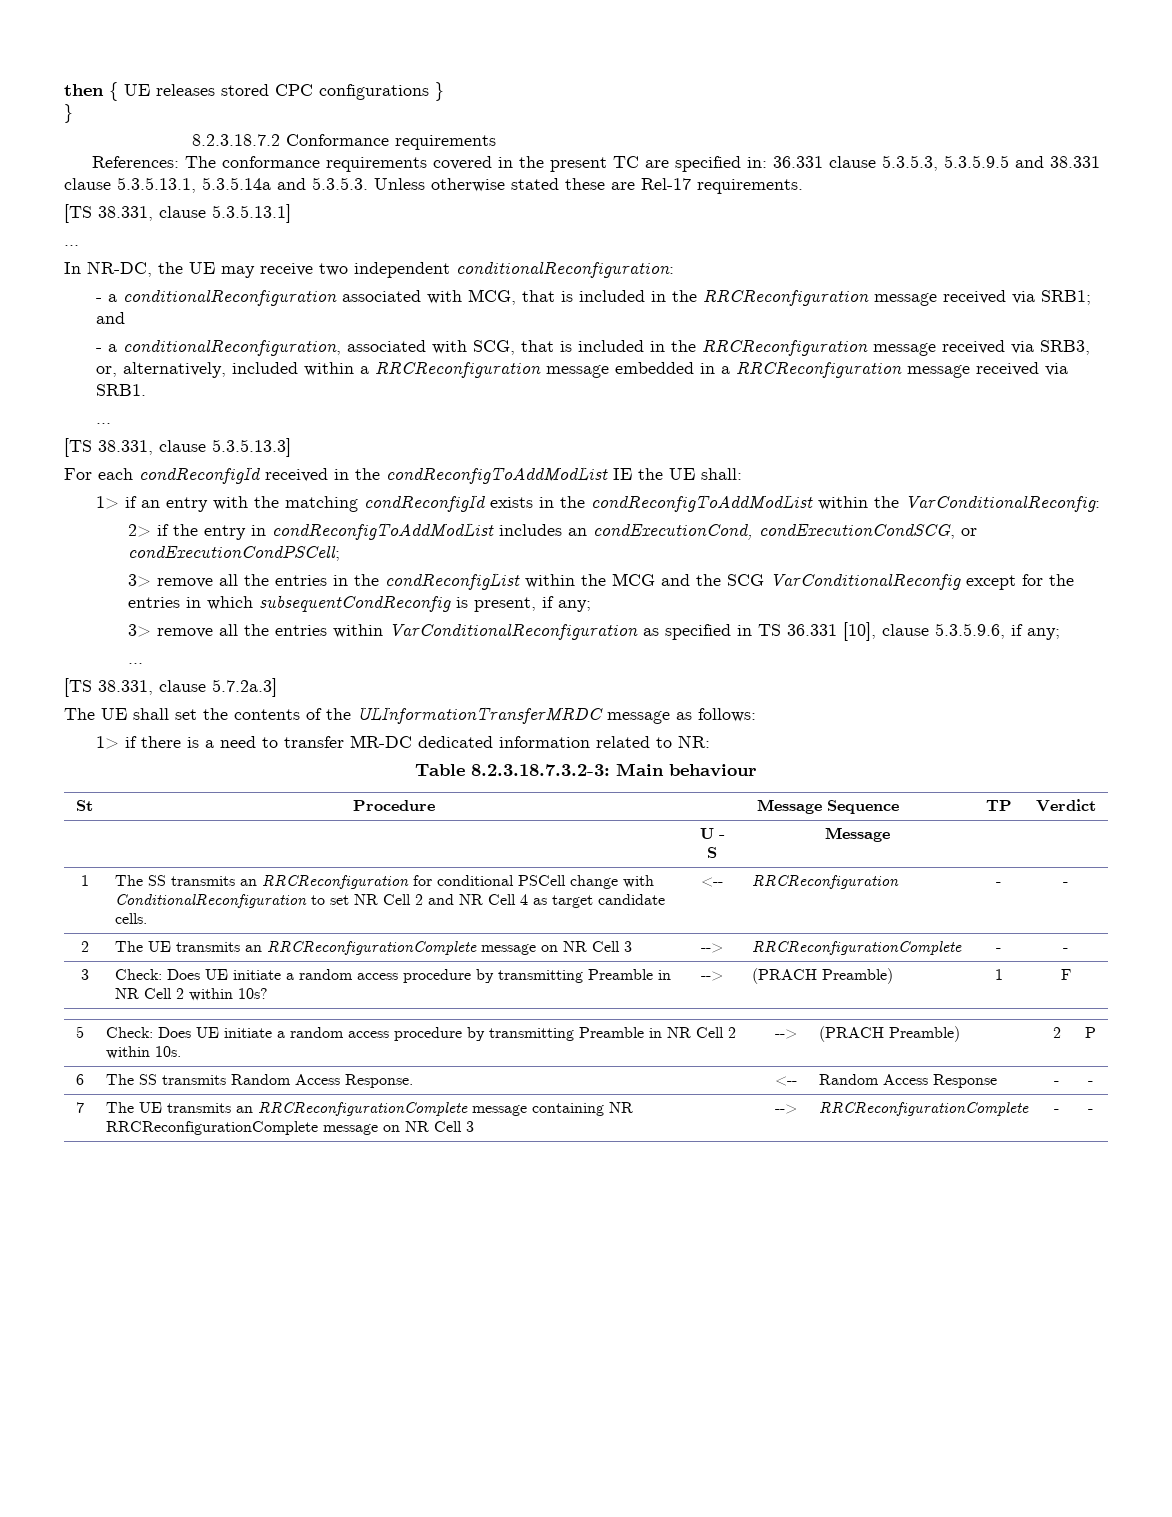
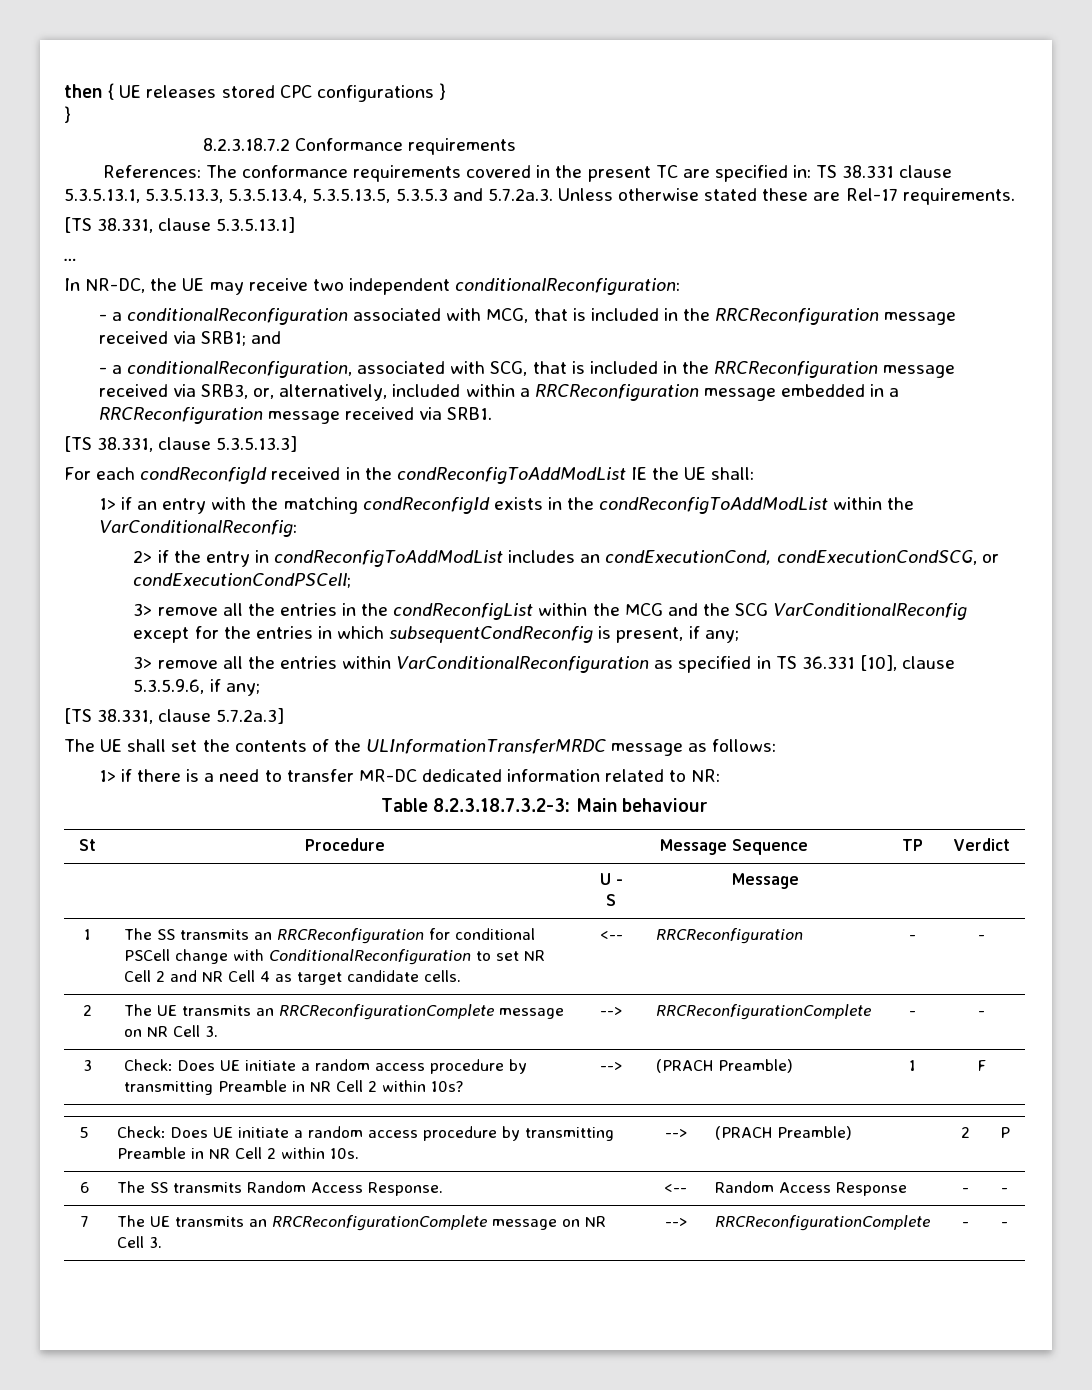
[772,155,1100,171] [64,177,368,193] 36.331 clause 5.3.5.3, 5.3.5.9.5 and 38.331 clause 5.3.5.13.1, 5.3.5.14a and 5.3.5.3. -> [816,165,953,178] [64,188,553,203] TS 38.331 clause 5.3.5.13.1, 5.3.5.13.3, 5.3.5.13.4, 5.3.5.13.5, 5.3.5.3 and 5.7.2a.3.
[96,423,112,424] // … -> (493, 413) none
[128,663,144,664] // … -> (260, 689) none
[624,941,633,952] 3 -> [205,1026,219,1037] 3.
[532,1102,634,1116] [106,1121,475,1135] containing NR RRCReconfigurationComplete message on NR Cell 3 -> [562,1216,607,1227] [117,1236,163,1248] on NR Cell 3.

